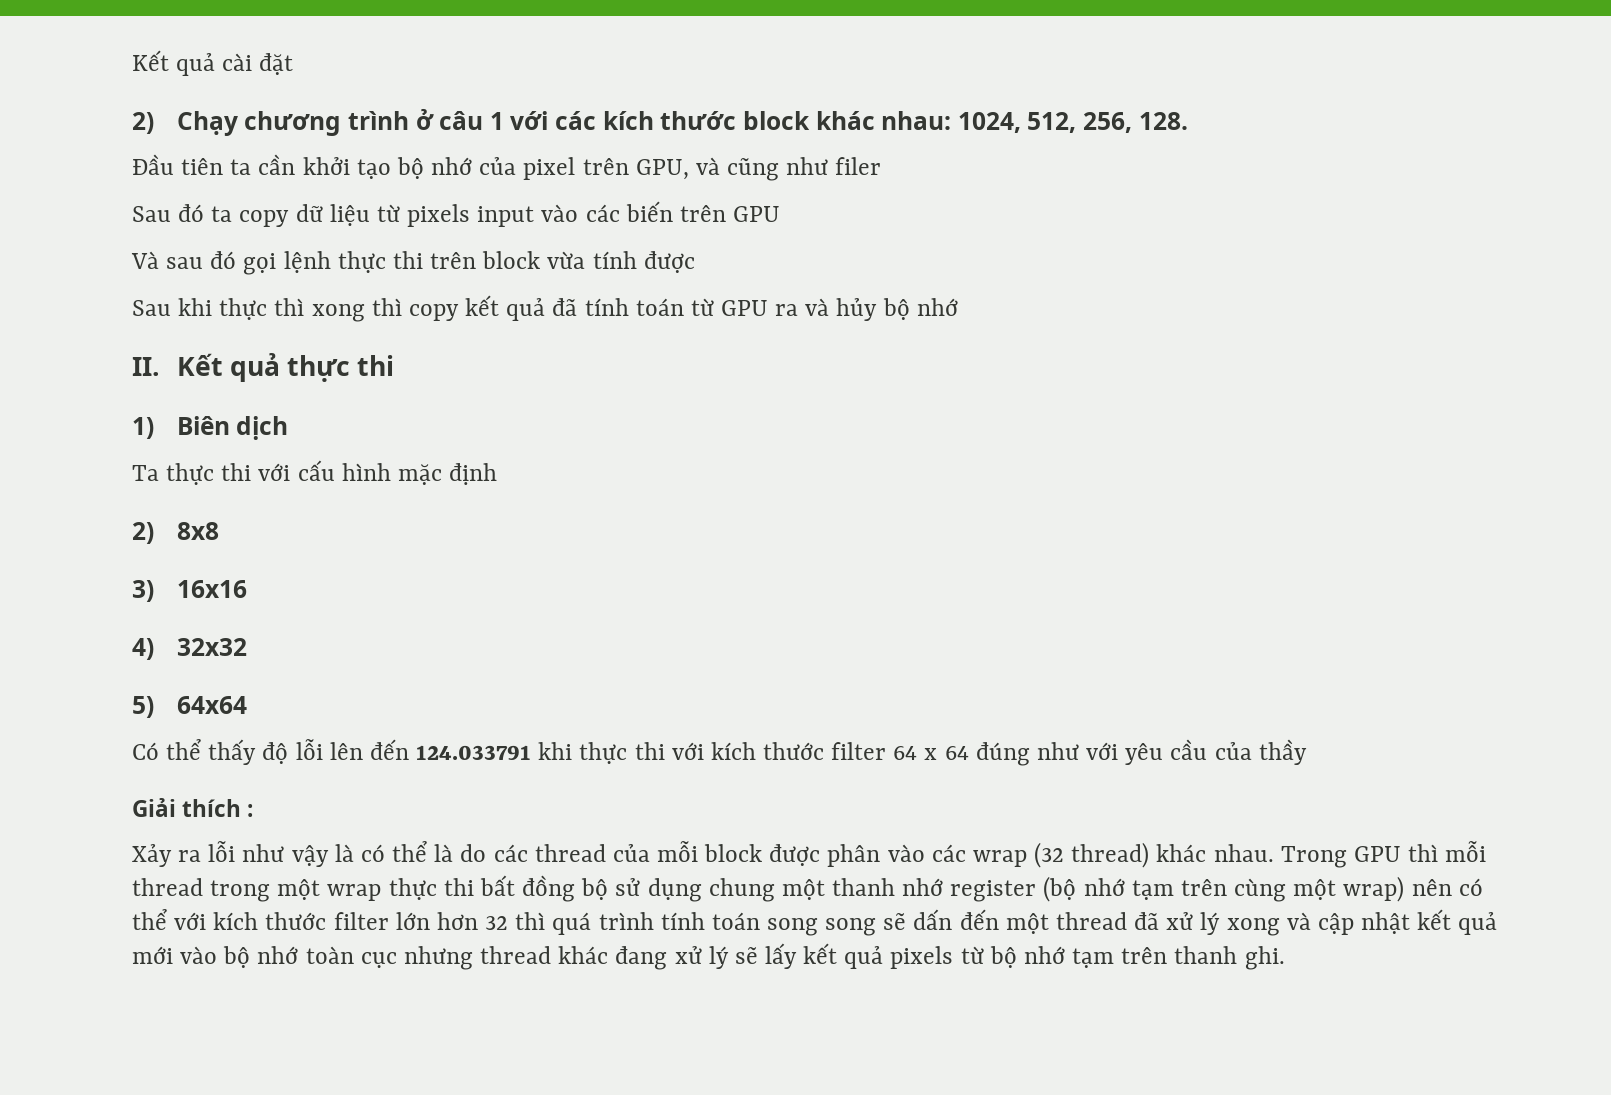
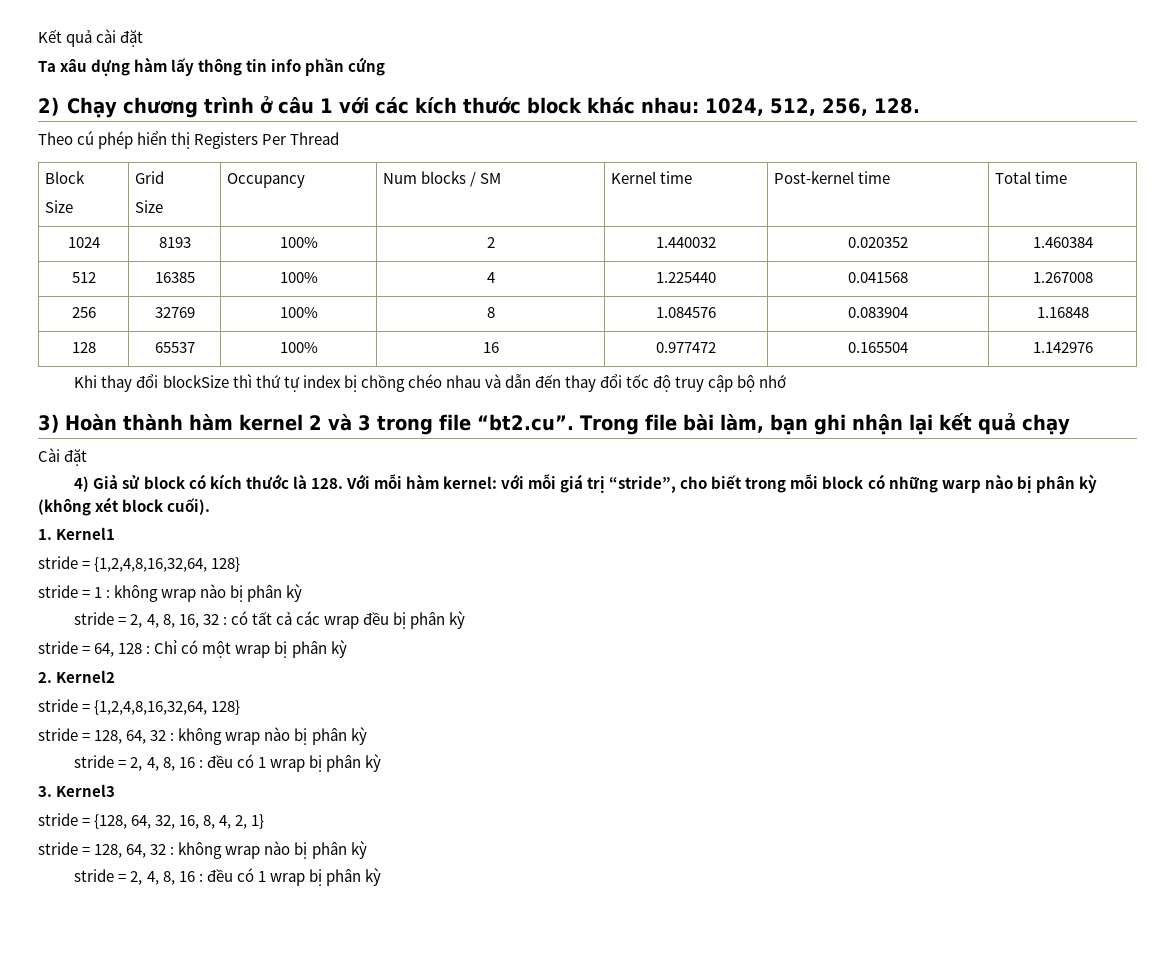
(294, 64) none -> [38,57,386,76] // Ta xâu dựng hàm lấy thông tin info phần cứng
[132,154,882,181] [132,201,781,227] [131,251,695,275] [132,295,958,322] [132,353,395,382] [132,416,289,440] [132,460,498,485] [132,522,219,544] [132,580,247,602] [132,638,247,660] [132,696,247,718] [132,739,1307,766] [132,798,254,817] [132,841,1487,868] [132,875,1483,902] [132,909,1498,936] [132,943,1285,970] Đầu tiên ta cần khởi tạo bộ nhớ của pixel trên GPU, và cũng như filer // Sau đó ta copy dữ liệu từ pixels input vào các biến trên GPU // Và sau đó gọi lệnh thực thi trên block vừa tính được // Sau khi thực thì xong thì copy kết quả đã tính toán từ GPU ra và hủy bộ nhớ // II. Kết quả thực thi // 1) Biên dịch // Ta thực thi với cấu hình mặc định // 2) 8x8 // 3) 16x16 // 4) 32x32 // 5) 64x64 // Có thể thấy độ lỗi lên đến 124.033791 khi thực thi với kích thước filter 64 x 64 đúng như với yêu cầu của thầy // Giải thích : // Xảy ra lỗi như vậy là có thể là do các thread của mỗi block được phân vào các wrap (32 thread) khác nhau. Trong GPU thì mỗi thread trong một wrap thực thi bất đồng bộ sử dụng chung một thanh nhớ register (bộ nhớ tạm trên cùng một wrap) nên có thể với kích thước filter lớn hơn 32 thì quá trình tính toán song song sẽ dấn đến một thread đã xử lý xong và cập nhật kết quả mới vào bộ nhớ toàn cục nhưng thread khác đang xử lý sẽ lấy kết quả pixels từ bộ nhớ tạm trên thanh ghi. -> [38,131,340,149] [45,171,86,184] [45,200,74,213] [135,171,165,184] [135,200,164,213] [227,173,306,188] [383,171,502,187] [611,171,693,184] [774,171,891,184] [995,171,1068,184] [67,237,100,248] [158,237,191,248] [279,237,318,248] [486,237,495,248] [656,237,716,248] [848,237,908,248] [1032,237,1093,248] [71,272,96,283] [154,272,195,283] [279,272,318,283] [486,272,495,283] [656,272,716,283] [848,272,908,283] [1032,272,1093,283] [71,307,96,318] [154,307,195,318] [279,307,318,318] [486,307,495,318] [656,307,716,318] [848,307,908,318] [1036,307,1089,318] [71,342,96,353] [154,342,195,353] [279,342,318,353] [482,342,499,353] [656,342,716,353] [848,342,908,353] [1032,342,1093,353] [74,374,787,392] [38,413,1070,435] [38,448,88,466] [74,474,1097,493] [38,497,211,516] [38,527,116,540] [38,556,241,572] [38,584,303,602] [74,611,466,629] [38,640,347,658] [38,670,116,683] [38,699,241,715] [38,727,367,745] [74,754,382,772] [38,784,116,797] [38,813,265,829] [38,841,367,859] [74,868,382,886] Theo cú phép hiển thị Registers Per Thread // Block // Size | Grid // Size | Occupancy | Num blocks / SM | Kernel time | Post-kernel time | Total time // 1024 | 8193 | 100% | 2 | 1.440032 | 0.020352 | 1.460384 // 512 | 16385 | 100% | 4 | 1.225440 | 0.041568 | 1.267008 // 256 | 32769 | 100% | 8 | 1.084576 | 0.083904 | 1.16848 // 128 | 65537 | 100% | 16 | 0.977472 | 0.165504 | 1.142976 // Khi thay đổi blockSize thì thứ tự index bị chồng chéo nhau và dẫn đến thay đổi tốc độ truy cập bộ nhớ // 3) Hoàn thành hàm kernel 2 và 3 trong file “bt2.cu”. Trong file bài làm, bạn ghi nhận lại kết quả chạy // Cài đặt // 4) Giả sử block có kích thước là 128. Với mỗi hàm kernel: với mỗi giá trị “stride”, cho biết trong mỗi block có những warp nào bị phân kỳ (không xét block cuối). // 1. Kernel1 // stride = {1,2,4,8,16,32,64, 128} // stride = 1 : không wrap nào bị phân kỳ // stride = 2, 4, 8, 16, 32 : có tất cả các wrap đều bị phân kỳ // stride = 64, 128 : Chỉ có một wrap bị phân kỳ // 2. Kernel2 // stride = {1,2,4,8,16,32,64, 128} // stride = 128, 64, 32 : không wrap nào bị phân kỳ // stride = 2, 4, 8, 16 : đều có 1 wrap bị phân kỳ // 3. Kernel3 // stride = {128, 64, 32, 16, 8, 4, 2, 1} // stride = 128, 64, 32 : không wrap nào bị phân kỳ // stride = 2, 4, 8, 16 : đều có 1 wrap bị phân kỳ

